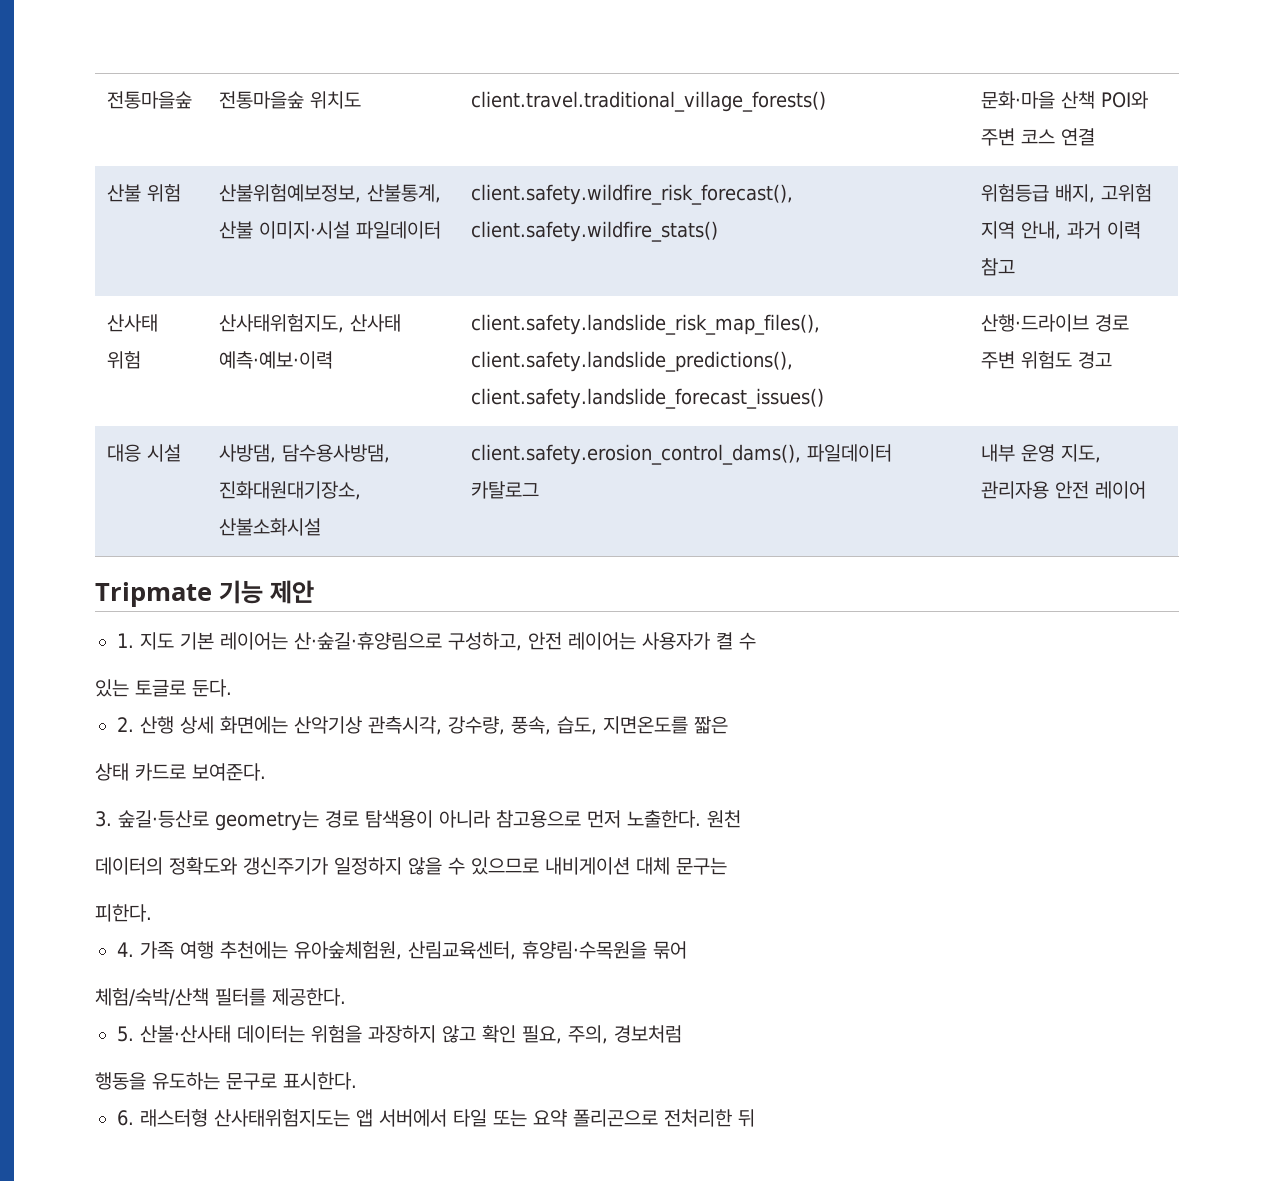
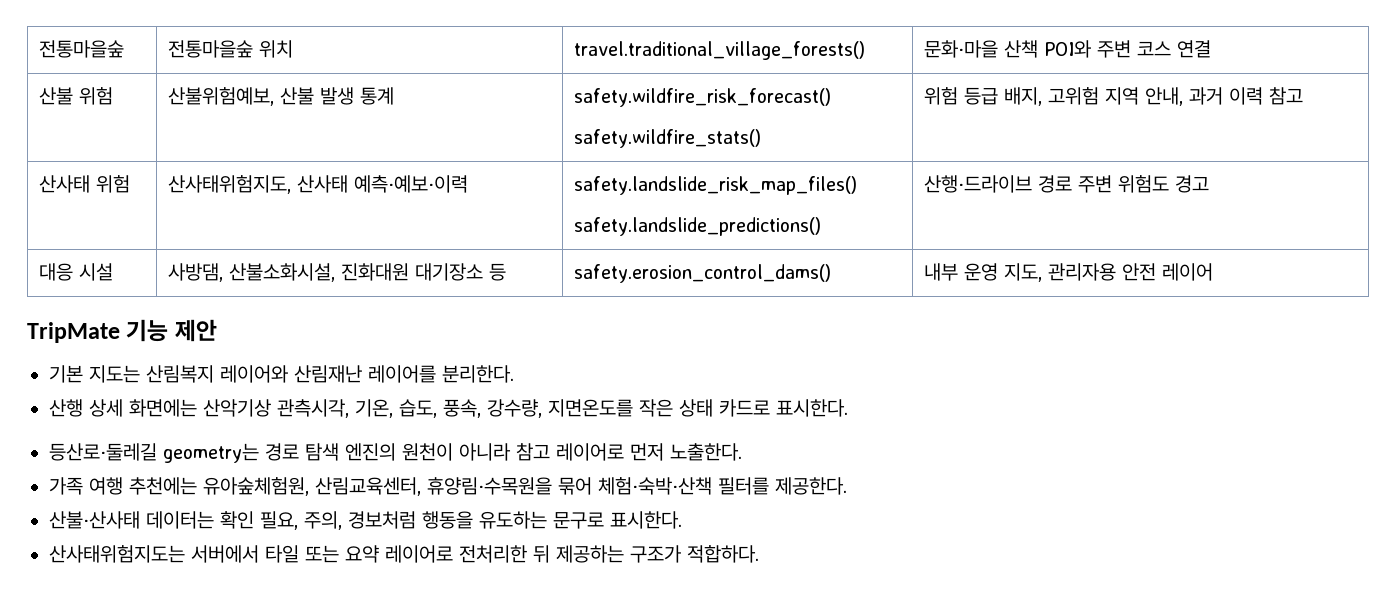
[310,91,362,109] [471,91,827,112] 위치도 | client.travel.traditional_village_forests() -> [259,40,294,58] [574,41,866,60] 위치 | travel.traditional_village_forests()
[219,184,442,203] [219,221,442,239] [471,184,794,205] [471,221,719,242] [981,184,1050,202] 산불위험예보정보, 산불통계, 산불 이미지·시설 파일데이터 | client.safety.wildfire_risk_forecast(), client.safety.wildfire_stats() | 위험등급 -> [168,87,395,106] [574,88,832,107] [574,129,762,148] [924,87,999,105] 산불위험예보, 산불 발생 통계 | safety.wildfire_risk_forecast() // safety.wildfire_stats() | 위험 등급
[471,314,821,335] [471,351,794,372] [471,388,825,409] client.safety.landslide_risk_map_files(), client.safety.landslide_predictions(), client.safety.landslide_forecast_issues() -> [574,176,858,195] [574,217,822,236] safety.landslide_risk_map_files() // safety.landslide_predictions()
[282,444,391,463] [219,481,362,500] [219,518,322,536] [471,444,893,465] [471,481,540,499] 담수용사방댐, 진화대원대기장소, 산불소화시설 | client.safety.erosion_control_dams(), 파일데이터 카탈로그 -> [229,263,507,282] [574,264,832,283] 산불소화시설, 진화대원 대기장소 등 | safety.erosion_control_dams()
[95,582,212,607] Tripmate -> [27,322,120,343] TripMate
[117,632,756,651] [95,679,232,697] [117,717,134,732] 1. 지도 기본 레이어는 산·숲길·휴양림으로 구성하고, 안전 레이어는 사용자가 켤 수 // 있는 토글로 둔다. // 2. -> [49,365,514,383] 기본 지도는 산림복지 레이어와 산림재난 레이어를 분리한다. //
[448,716,728,735] [95,763,266,781] [95,810,741,831] [95,857,727,875] [95,904,152,922] [117,942,134,957] 강수량, 풍속, 습도, 지면온도를 짧은 // 상태 카드로 보여준다. // 3. 숲길·등산로 geometry는 경로 탐색용이 아니라 참고용으로 먼저 노출한다. 원천 // 데이터의 정확도와 갱신주기가 일정하지 않을 수 있으므로 내비게이션 대체 문구는 // 피한다. // 4. -> [355,399,848,418] [49,443,742,463] 기온, 습도, 풍속, 강수량, 지면온도를 작은 상태 카드로 표시한다. // 등산로·둘레길 geometry는 경로 탐색 엔진의 원천이 아니라 참고 레이어로 먼저 노출한다. //
[95,988,209,1006] // 체험/숙박/산책 -> [598,477,712,495] 체험·숙박·산책
[117,1026,134,1042] 5. -> (847, 486) none
[311,1025,476,1043] 위험을 과장하지 않고 -> (214, 520) none
(682, 1034) // -> (416, 520) none
[117,1109,373,1127] 6. 래스터형 산사태위험지도는 앱 -> [49,545,185,563] 산사태위험지도는
[573,1109,658,1127] 폴리곤으로 -> [385,545,453,563] 레이어로
(755, 1118) none -> [556,545,759,563] 제공하는 구조가 적합하다.

